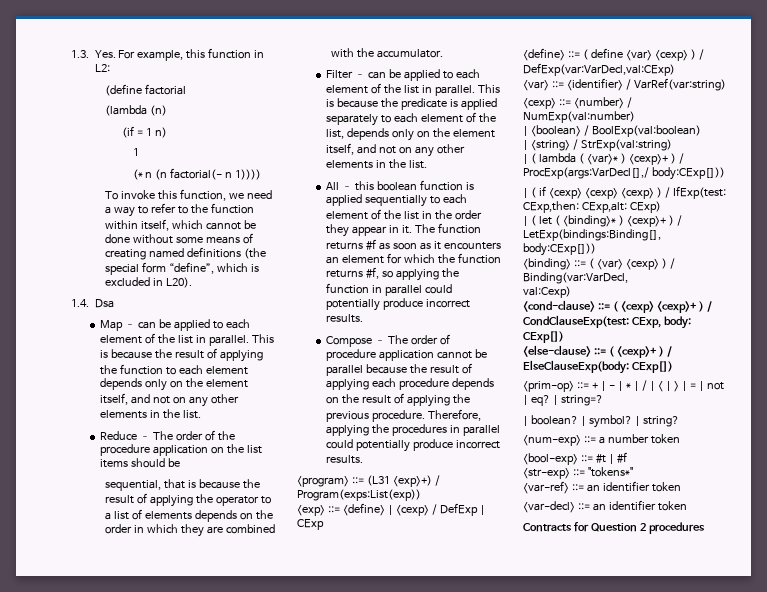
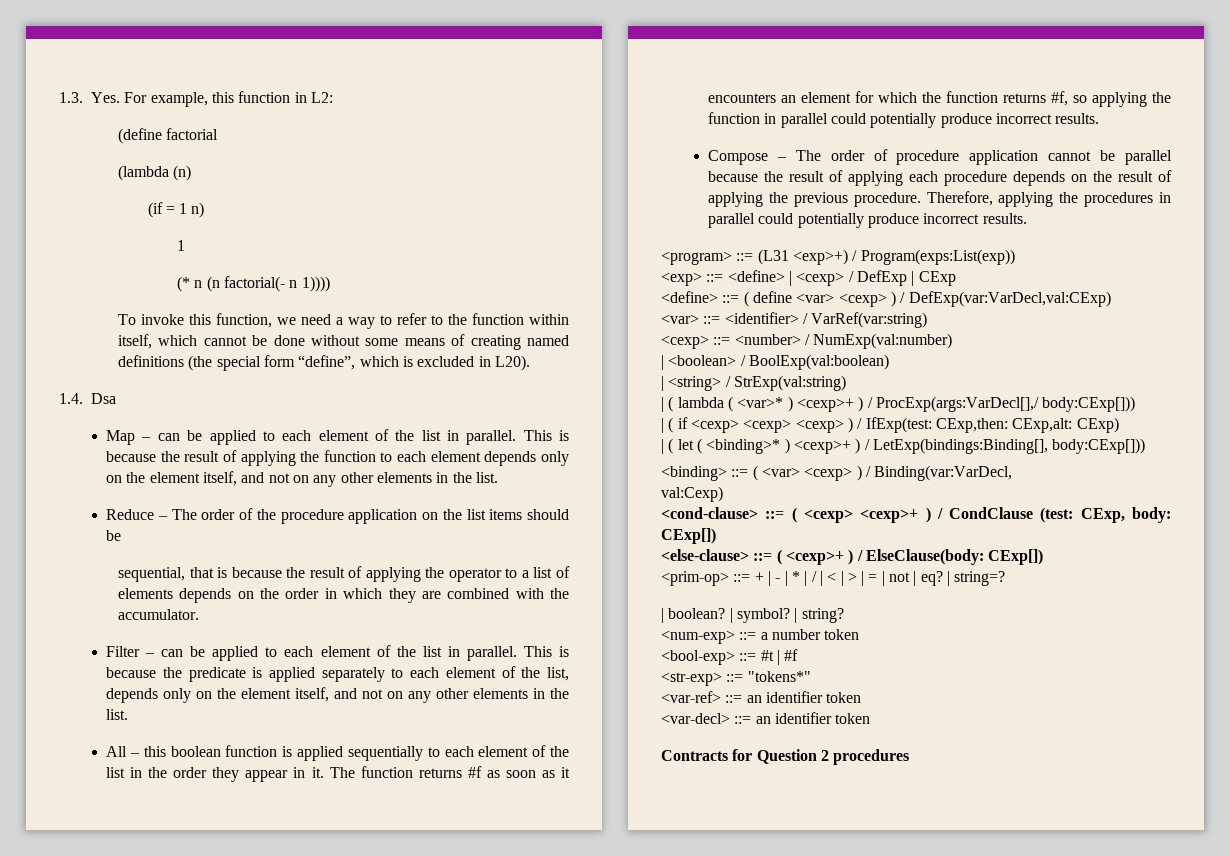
[523,315,629,328] CondClauseExp(test: -> [949,507,1074,523] CondClause (test:
[523,360,629,374] ElseClauseExp(body: -> [865,549,984,565] ElseClause(body:

